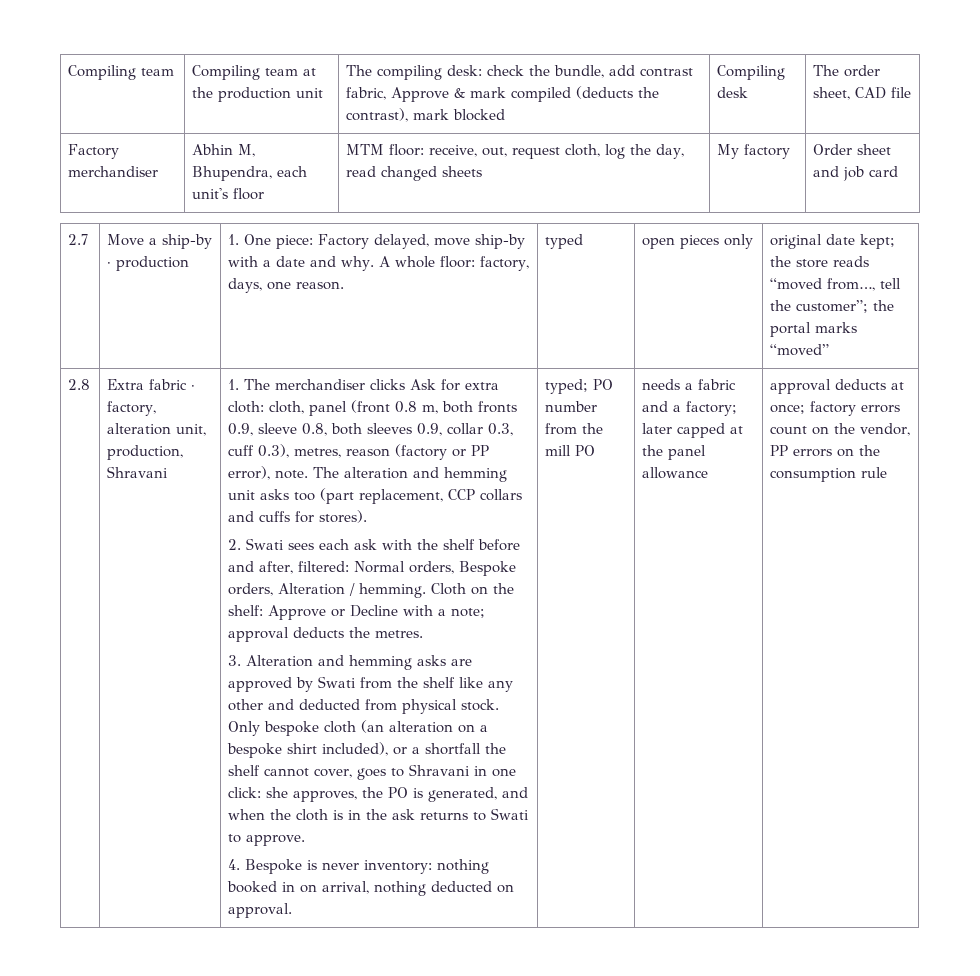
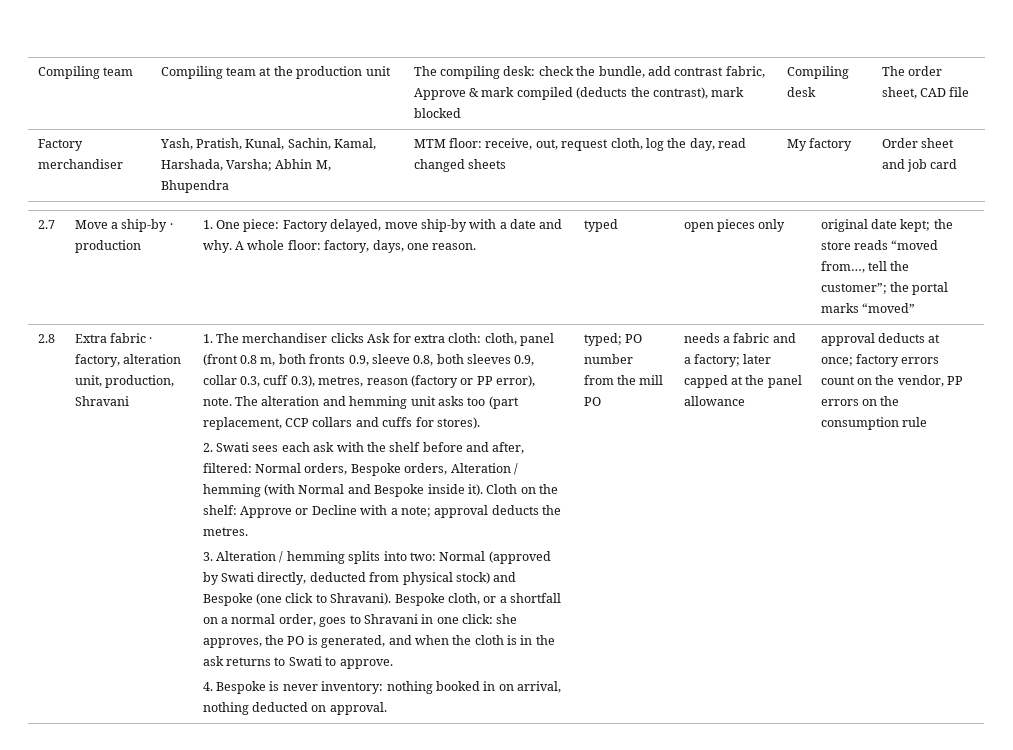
[192,144,256,157] [192,166,308,181] [192,188,265,200] Abhin M, Bhupendra, each unit's floor -> [159,138,377,150] [160,159,331,171] [160,180,229,193] Yash, Pratish, Kunal, Sachin, Kamal, Harshada, Varsha; Abhin M, Bhupendra
[359,583,427,598] hemming. -> [202,484,483,497] hemming (with Normal and Bespoke inside it).
[318,655,473,670] [228,676,514,692] [228,699,500,714] [228,720,489,736] [227,742,507,758] [228,765,353,778] and hemming asks are approved by Swati from the shelf like any other and deducted from physical stock. Only bespoke cloth (an alteration on a bespoke shirt included), or a shortfall the shelf cannot cover, -> [279,551,551,564] [202,572,517,585] [202,593,561,606] [202,614,316,626] / hemming splits into two: Normal (approved by Swati directly, deducted from physical stock) and Bespoke (one click to Shravani). Bespoke cloth, or a shortfall on a normal order,

